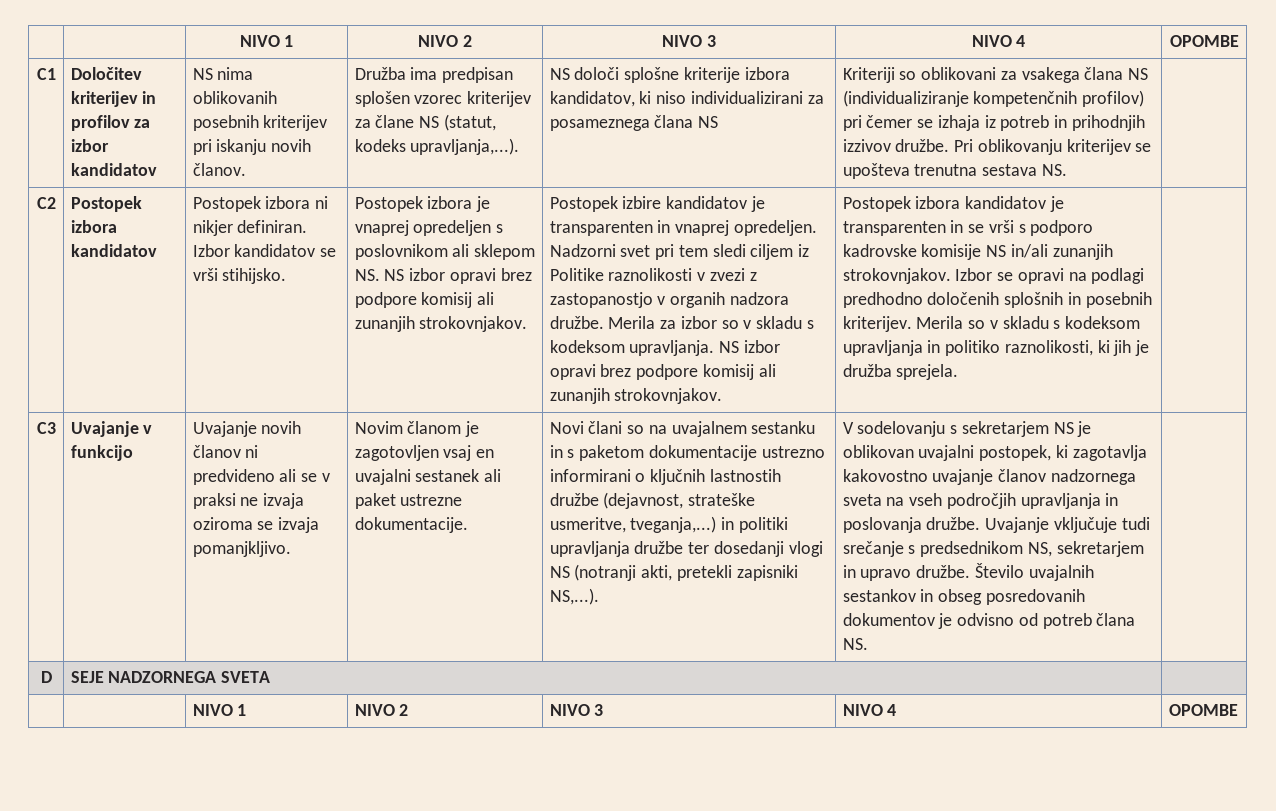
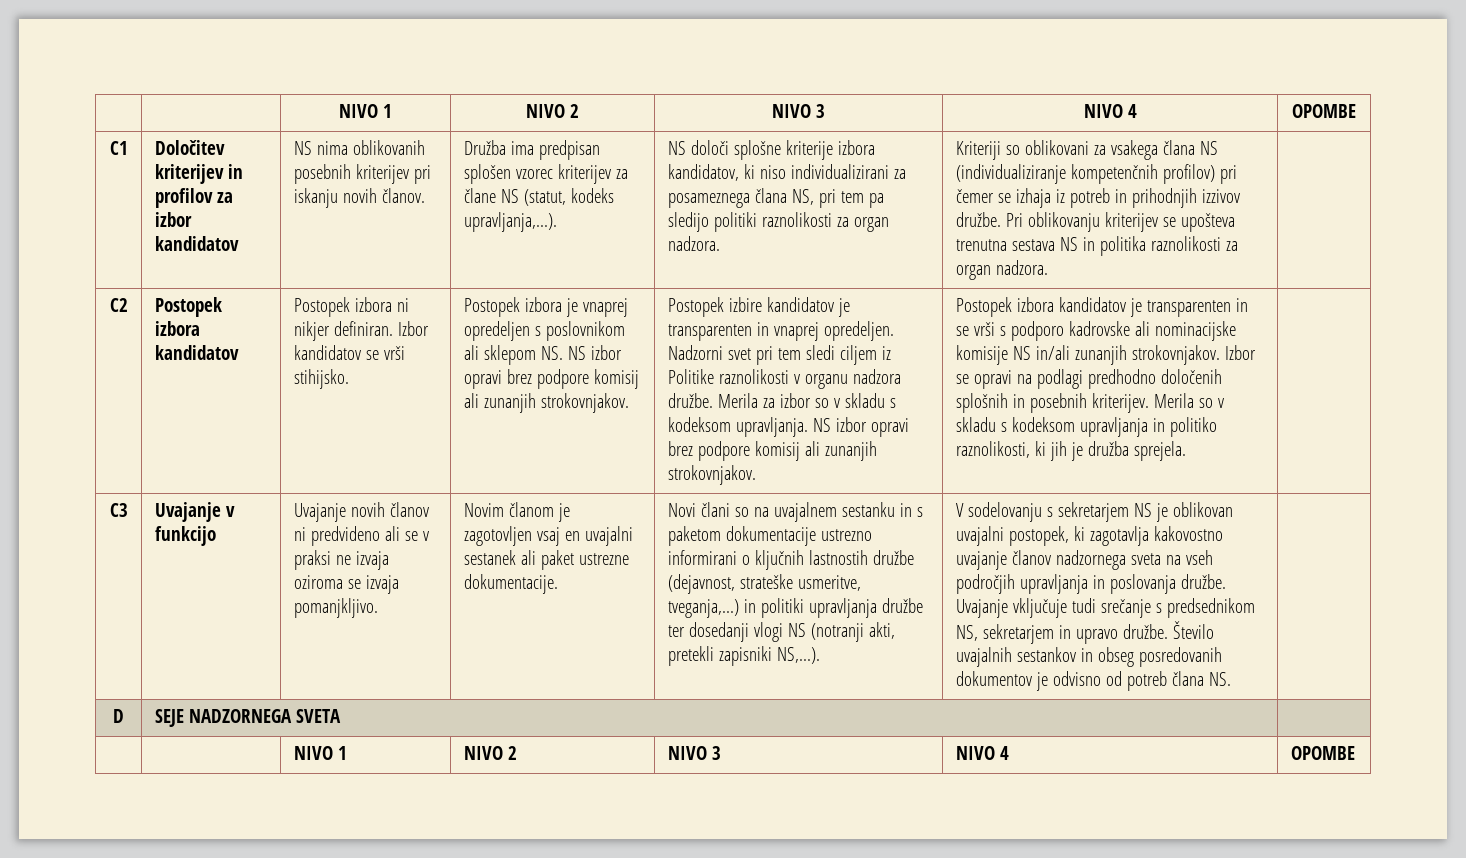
[698,116,719,128] NS -> [791,189,884,208] [667,212,889,232] [667,236,720,251] NS, pri tem pa sledijo politiki raznolikosti za organ nadzora.
[1041,164,1067,176] NS. -> [1059,236,1238,256] [955,260,1048,280] NS in politika raznolikosti za organ nadzora.
[709,268,757,281] [549,292,726,308] zvezi z zastopanostjo v organih -> [804,374,848,389] organu
(917, 250) none -> [1134,321,1236,341] ali nominacijske

